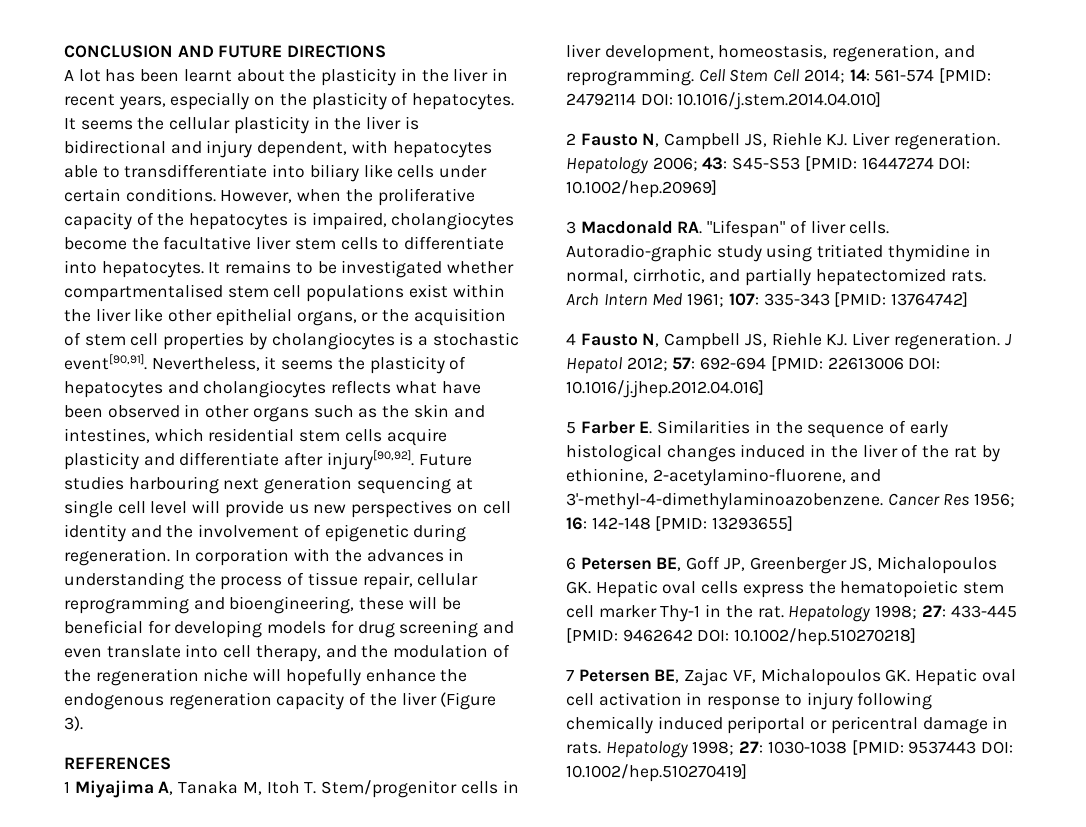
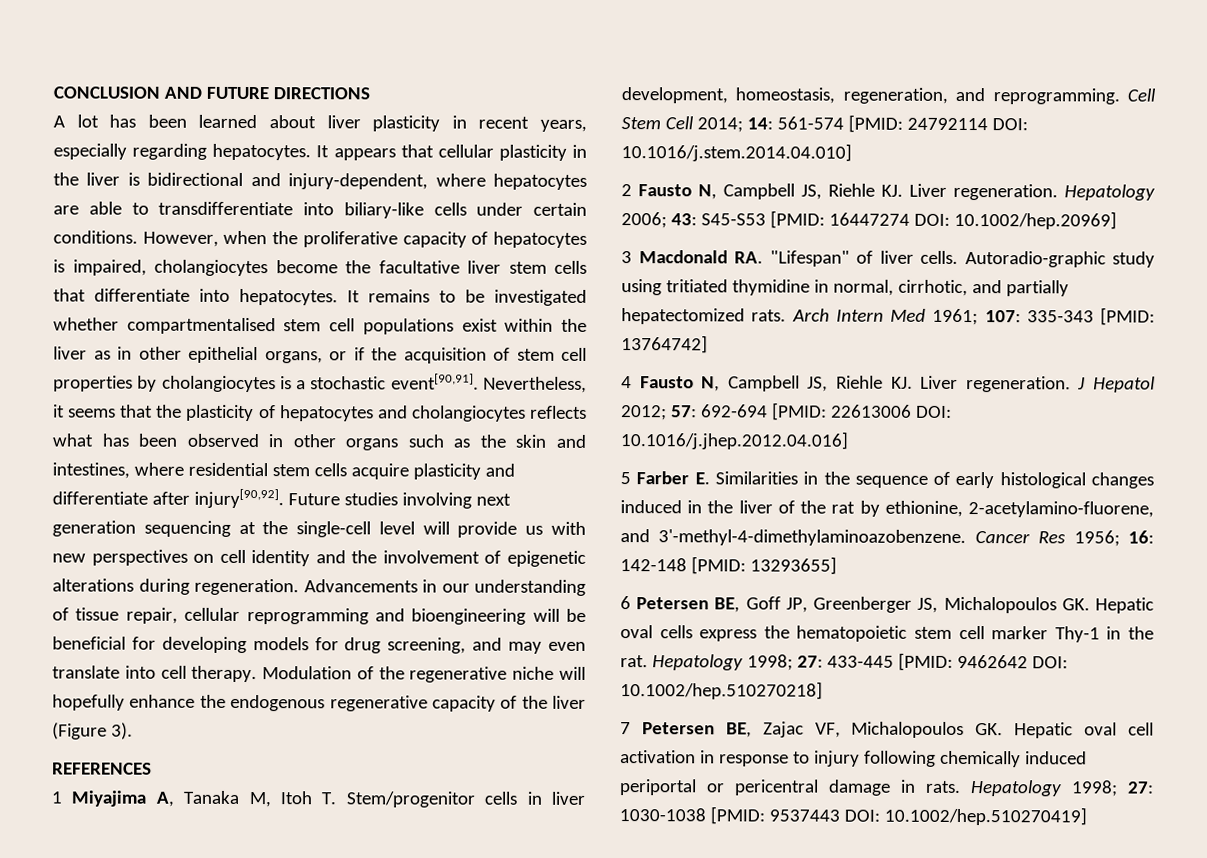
[183,68,508,86] [64,92,515,110] [64,117,165,130] learnt about the plasticity in the liver in recent years, especially on the plasticity of hepatocytes. It seems the -> [198,114,588,132] [53,143,434,161] learned about liver plasticity in recent years, especially regarding hepatocytes. It appears that
[206,140,492,158] injury dependent, with hepatocytes -> [288,173,587,190] [53,205,79,215] injury-dependent, where hepatocytes are
[309,164,393,182] biliary like -> [343,202,424,219] biliary-like
[157,213,185,226] the -> (489, 238) none
[382,238,400,250] to -> [53,288,86,302] that
[134,308,164,322] like -> [93,346,132,360] as in
(379, 317) none -> [353,347,365,361] if
(334, 365) none -> [120,404,154,418] that
[441,381,481,394] have -> [101,433,129,447] has
[154,428,204,442] which -> [133,462,184,476] where
[128,476,219,494] harbouring -> [401,492,472,509] involving
[64,500,146,518] single cell -> [262,521,372,538] the single-cell
(309, 509) none -> [551,521,586,535] with
(409, 533) none -> [52,578,134,592] alterations
[174,548,465,566] [64,572,283,590] In corporation with the advances in understanding the process -> [303,579,586,596] Advancements in our understanding
[229,596,405,614] bioengineering, these -> [411,608,527,625] bioengineering
[399,620,515,638] screening and -> [387,637,543,654] screening, and may
[255,644,510,662] [64,668,199,686] therapy, and the modulation of the regeneration -> [191,665,508,683] therapy. Modulation of the regenerative
[168,692,272,710] regeneration -> [329,695,428,712] regenerative

